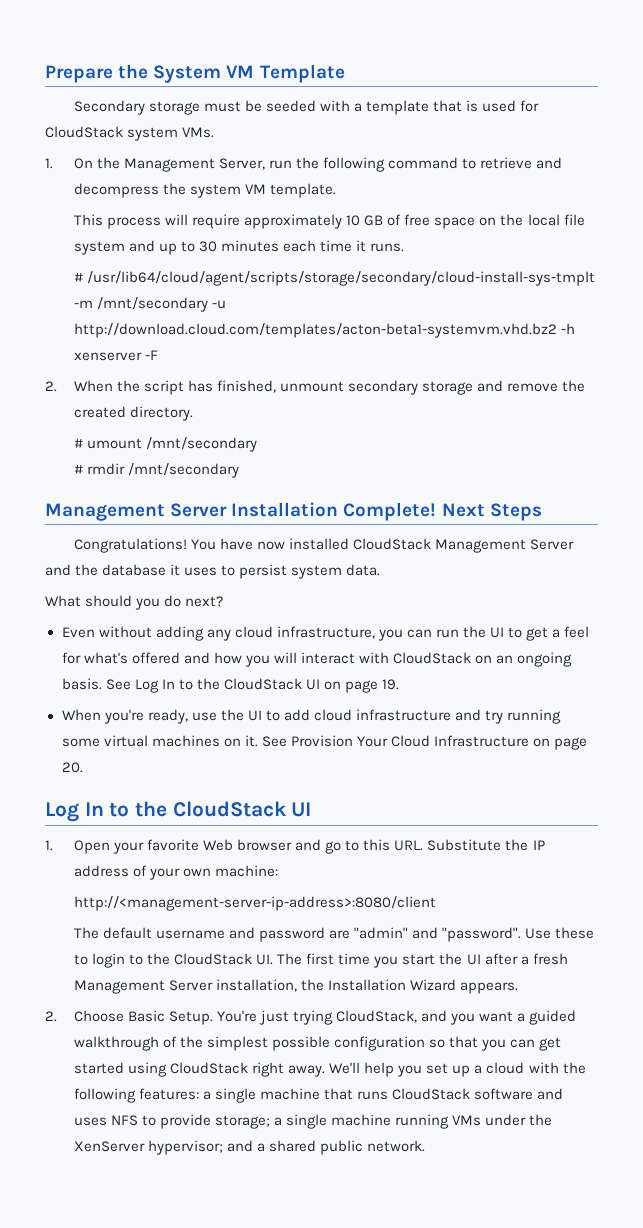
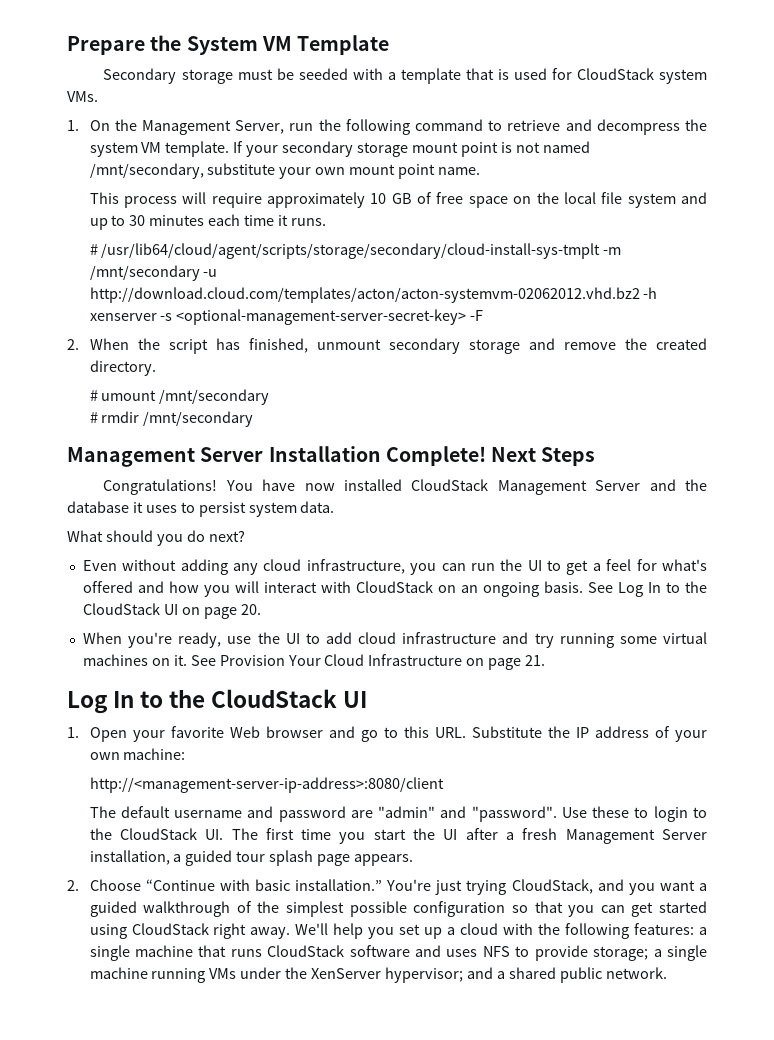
(337, 190) none -> [233,141,590,157] [89,163,481,179] If your secondary storage mount point is not named /mnt/secondary, substitute your own mount point name.
[73,323,557,338] http://download.cloud.com/templates/acton-beta1-systemvm.vhd.bz2 -> [89,287,640,303] http://download.cloud.com/templates/acton/acton-systemvm-02062012.vhd.bz2
(142, 356) none -> [160,309,467,325] -s <optional-management-server-secret-key>
[382,679,400,690] 19. -> [240,604,261,615] 20.
[61,762,83,773] 20. -> [525,655,546,666] 21.
[301,979,457,991] the Installation Wizard -> [173,850,351,866] a guided tour splash page
[127,1010,214,1025] Basic Setup. -> [145,879,383,891] “Continue with basic installation.”

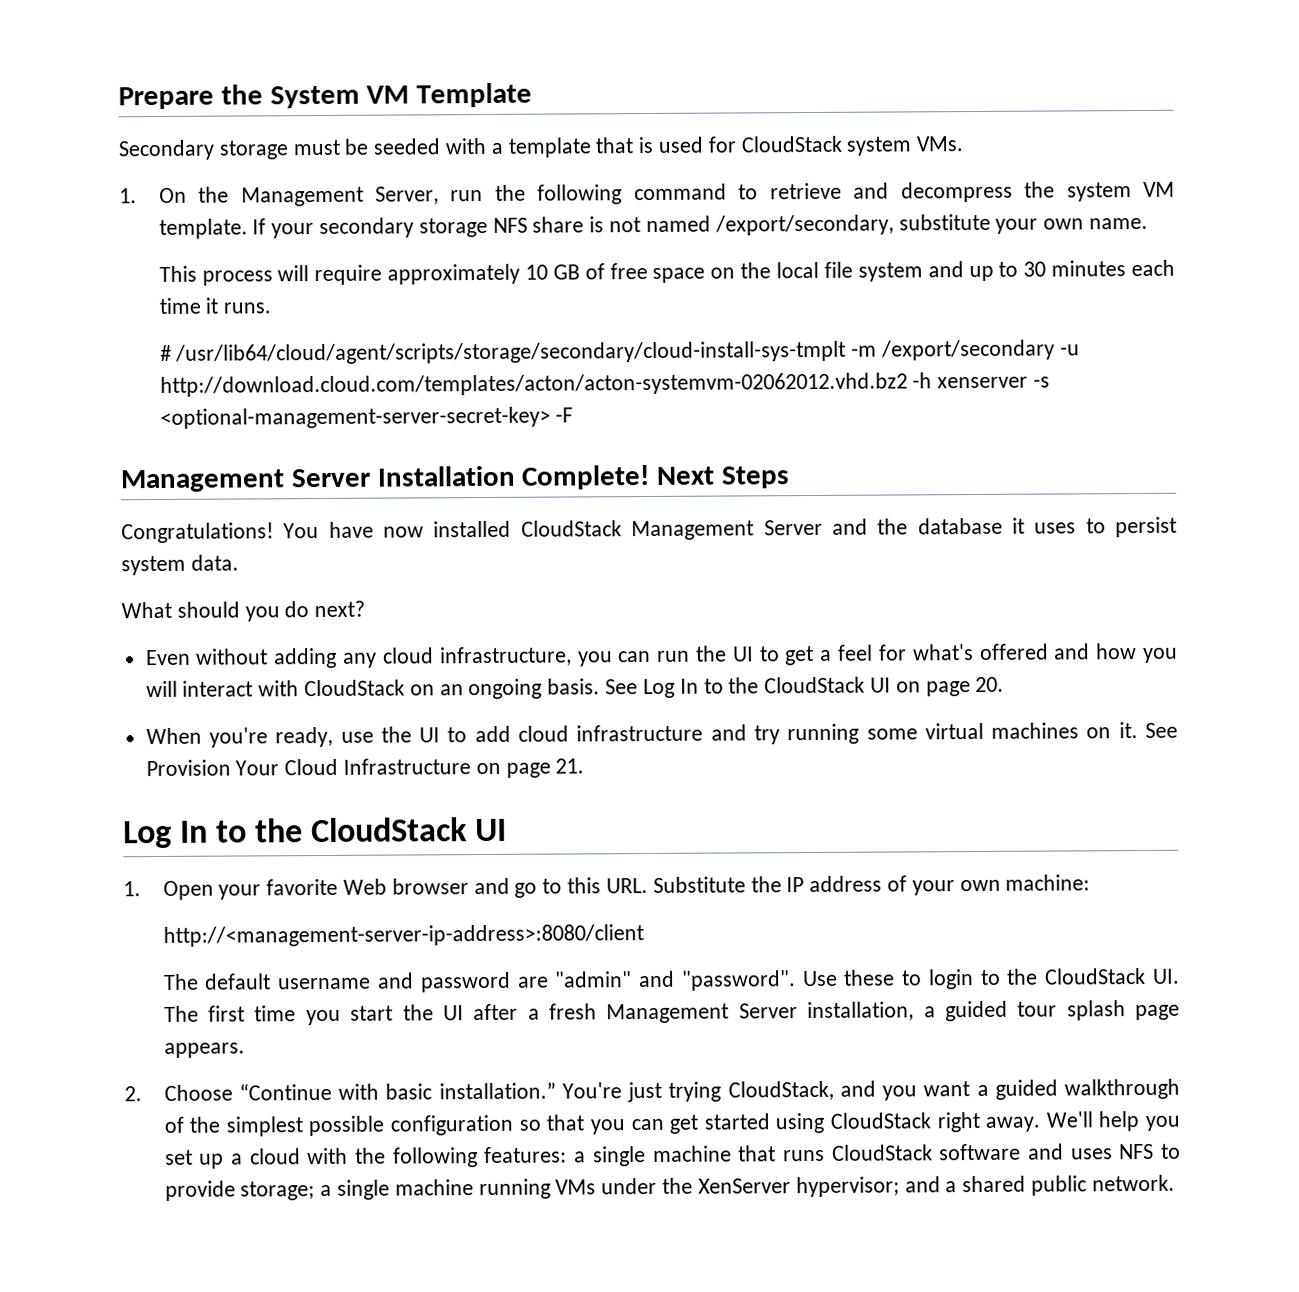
[411,142,498,157] mount point -> [492,216,585,233] NFS share
[89,163,204,179] /mnt/secondary, -> [714,214,894,236] /export/secondary,
[349,164,436,179] mount point -> (1085, 224) none
[89,265,200,281] /mnt/secondary -> [881,339,1056,361] /export/secondary
[67,338,707,354] [89,360,156,376] [89,389,270,405] [89,411,254,427] // 2. When the script has finished, unmount secondary storage and remove the created directory. // # umount /mnt/secondary // # rmdir /mnt/secondary -> (574, 415) none

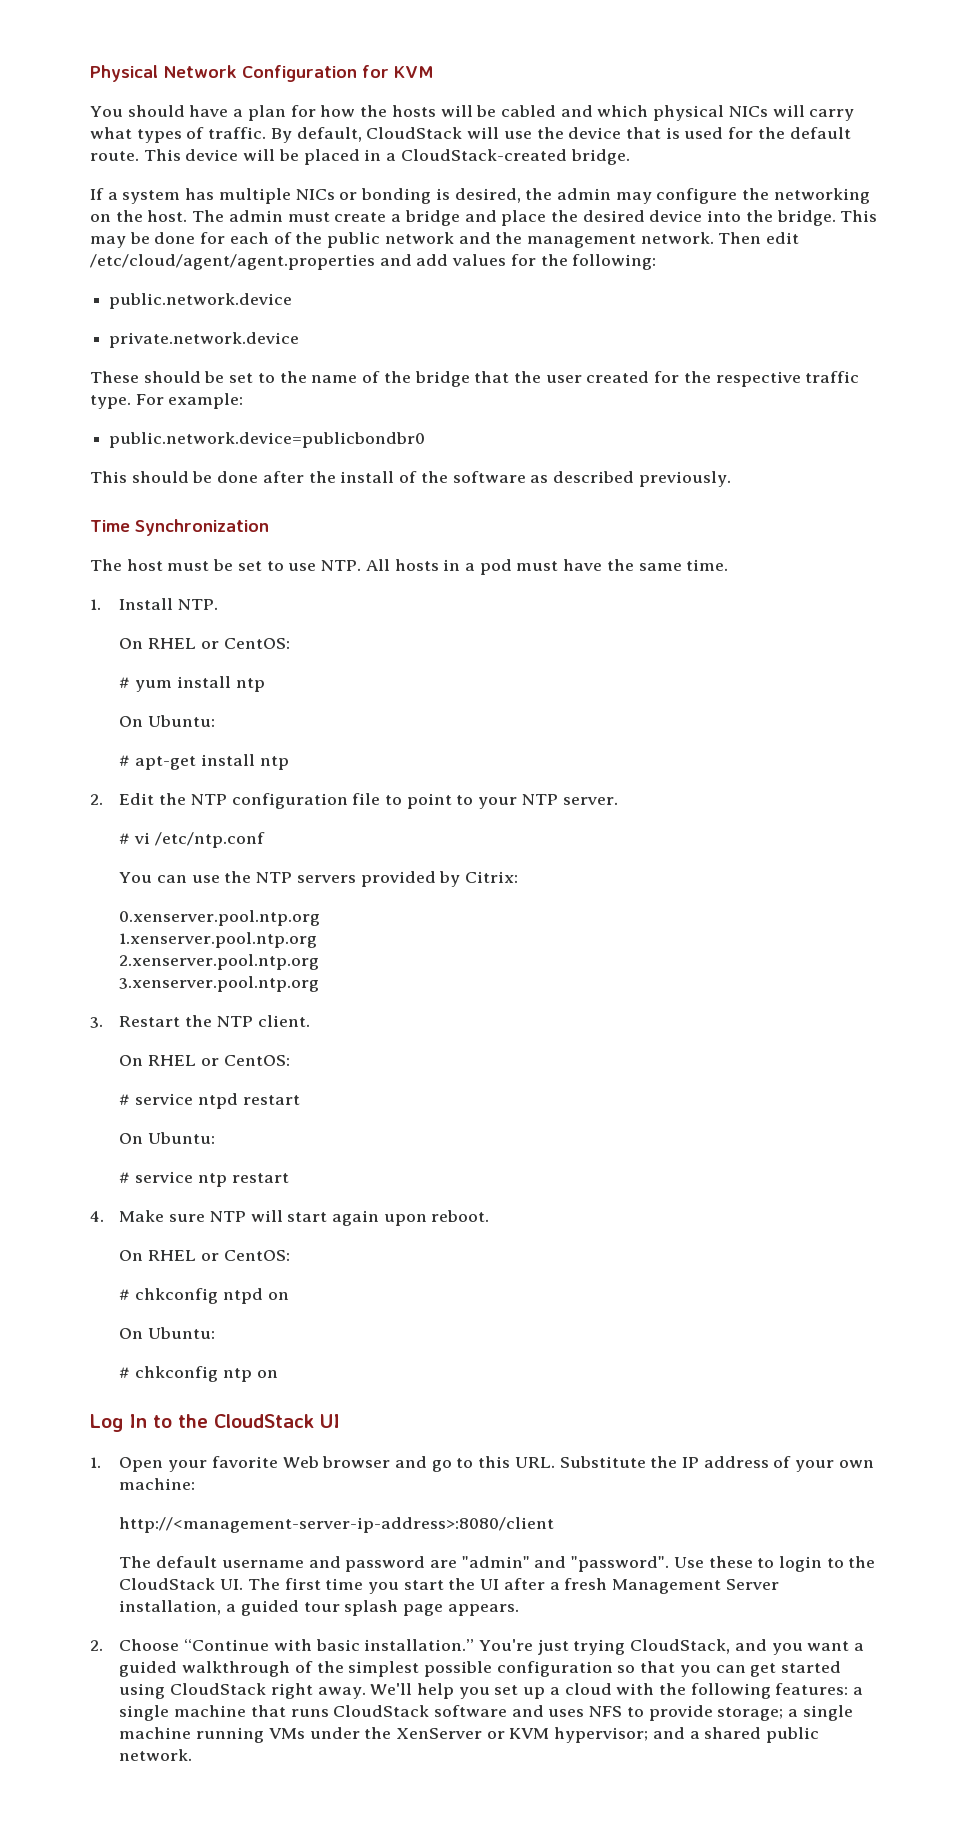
[118,82,533,110] [118,135,964,161] [119,181,1176,207] [158,213,1148,239] [158,259,1176,286] [158,297,272,314] [159,339,1080,365] [159,372,1051,397] [159,406,574,429] [120,464,791,493] [121,516,1178,544] [121,554,239,576] [121,600,366,622] [145,643,1178,669] [145,676,1005,700] [145,722,1178,748] [145,758,585,778] Prepare the System VM Template // Secondary storage must be seeded with a template that is used for CloudStack system VMs. // 1. On the Management Server, run the following command to retrieve and decompress the system VM template. If your secondary storage NFS share is not named /export/secondary, substitute your own name. // This process will require approximately 10 GB of free space on the local file system and up to 30 minutes each time it runs. // # /usr/lib64/cloud/agent/scripts/storage/secondary/cloud-install-sys-tmplt -m /export/secondary -u http://download.cloud.com/templates/acton/acton-systemvm-02062012.vhd.bz2 -h xenserver -s <optional-management-server-secret-key> -F // Management Server Installation Complete! Next Steps // Congratulations! You have now installed CloudStack Management Server and the database it uses to persist system data. // What should you do next? // Even without adding any cloud infrastructure, you can run the UI to get a feel for what's offered and how you will interact with CloudStack on an ongoing basis. See Log In to the CloudStack UI on page 20. // When you're ready, use the UI to add cloud infrastructure and try running some virtual machines on it. See Provision Your Cloud Infrastructure on page 21. -> [90,65,433,82] [90,105,855,121] [90,127,851,143] [90,149,630,165] [90,188,870,204] [90,210,878,226] [90,232,800,248] [90,254,657,270] [109,293,293,309] [109,332,300,348] [90,371,860,387] [90,393,244,409] [109,432,426,448] [90,471,731,487] [90,519,269,536] [90,559,729,575] [90,598,219,610] [119,638,290,649] [119,676,265,692] [119,715,216,727] [119,754,289,770] [90,793,618,809] [119,832,265,848] [119,871,519,887] [119,910,321,926] [119,932,318,948] [119,954,320,970] [119,976,320,992] [90,1015,310,1028] [119,1055,290,1066] [119,1093,300,1109] [119,1132,216,1144] [119,1171,289,1187] [90,1210,490,1226] [119,1250,290,1261] [119,1288,289,1304] [119,1327,216,1339] [119,1366,278,1382] Physical Network Configuration for KVM // You should have a plan for how the hosts will be cabled and which physical NICs will carry what types of traffic. By default, CloudStack will use the device that is used for the default route. This device will be placed in a CloudStack-created bridge. // If a system has multiple NICs or bonding is desired, the admin may configure the networking on the host. The admin must create a bridge and place the desired device into the bridge. This may be done for each of the public network and the management network. Then edit /etc/cloud/agent/agent.properties and add values for the following: // public.network.device // private.network.device // These should be set to the name of the bridge that the user created for the respective traffic type. For example: // public.network.device=publicbondbr0 // This should be done after the install of the software as described previously. // Time Synchronization // The host must be set to use NTP. All hosts in a pod must have the same time. // 1. Install NTP. // On RHEL or CentOS: // # yum install ntp // On Ubuntu: // # apt-get install ntp // 2. Edit the NTP configuration file to point to your NTP server. // # vi /etc/ntp.conf // You can use the NTP servers provided by Citrix: // 0.xenserver.pool.ntp.org // 1.xenserver.pool.ntp.org // 2.xenserver.pool.ntp.org // 3.xenserver.pool.ntp.org // 3. Restart the NTP client. // On RHEL or CentOS: // # service ntpd restart // On Ubuntu: // # service ntp restart // 4. Make sure NTP will start again upon reboot. // On RHEL or CentOS: // # chkconfig ntpd on // On Ubuntu: // # chkconfig ntp on
(791, 1186) none -> [486,1728,550,1739] or KVM

